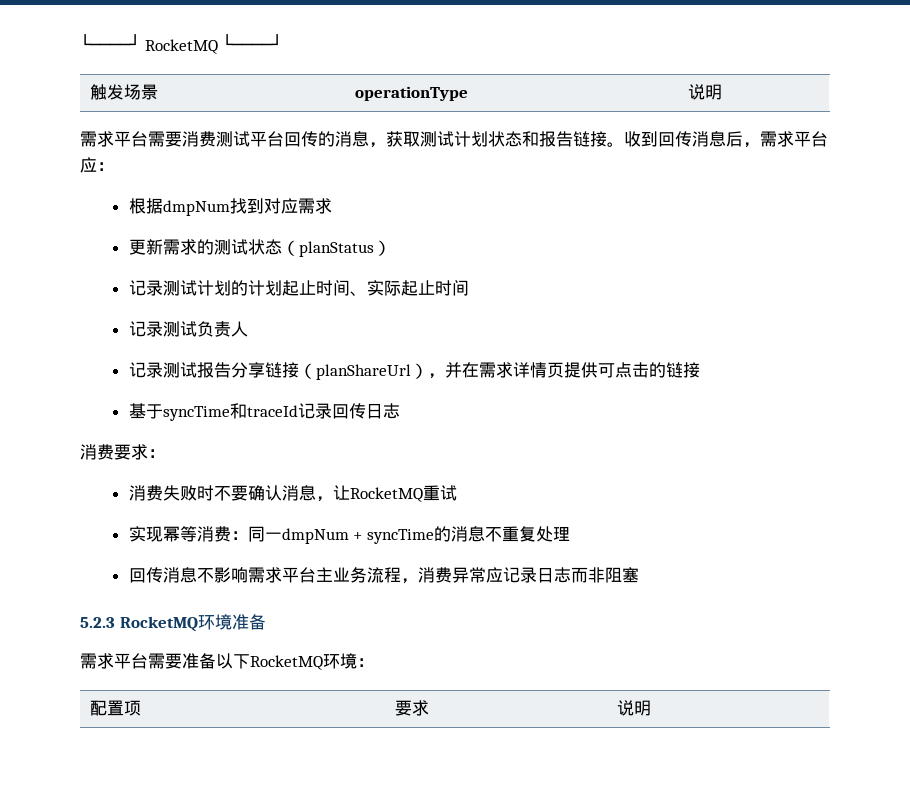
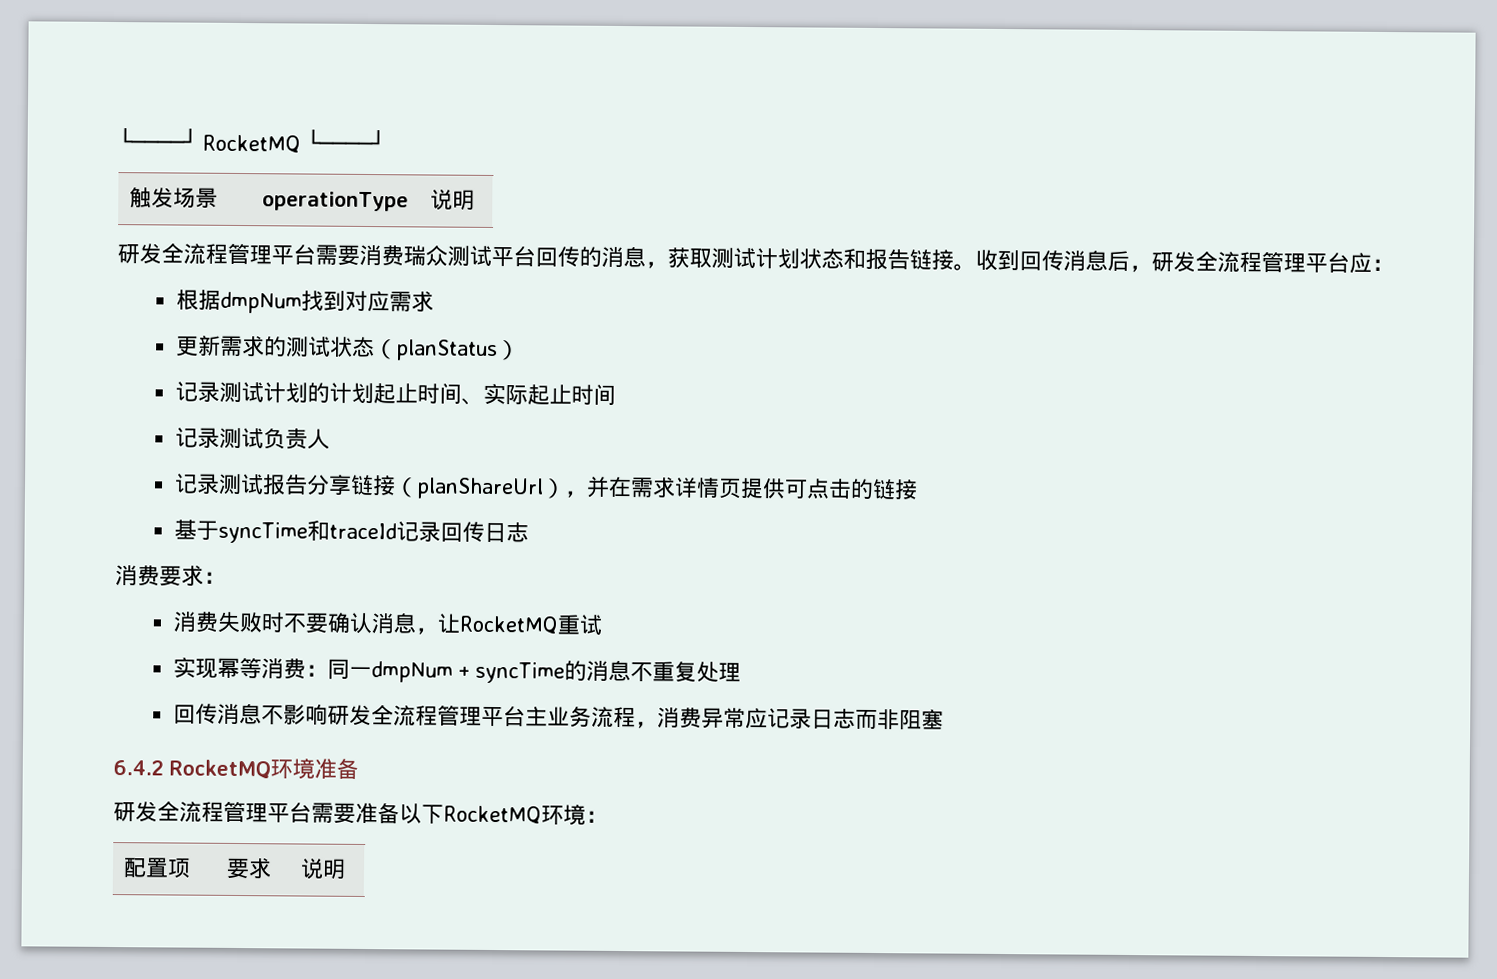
[80,131,114,147] 需求 -> [117,243,272,265] 研发全流程管理
(216, 139) none -> [403,245,448,267] 瑞众
[760,131,794,147] 需求 -> [1151,251,1306,273] 研发全流程管理
[247,567,282,583] 需求 -> [326,704,482,727] 研发全流程管理
[80,617,115,628] 5.2.3 -> [113,760,164,776] 6.4.2
[80,653,114,669] 需求 -> [113,801,268,823] 研发全流程管理

